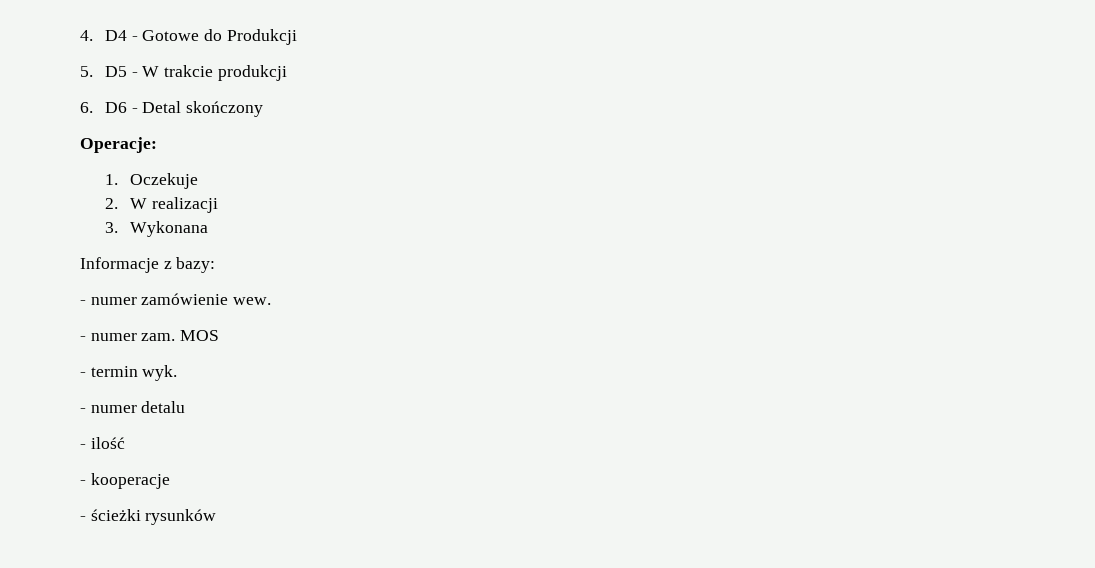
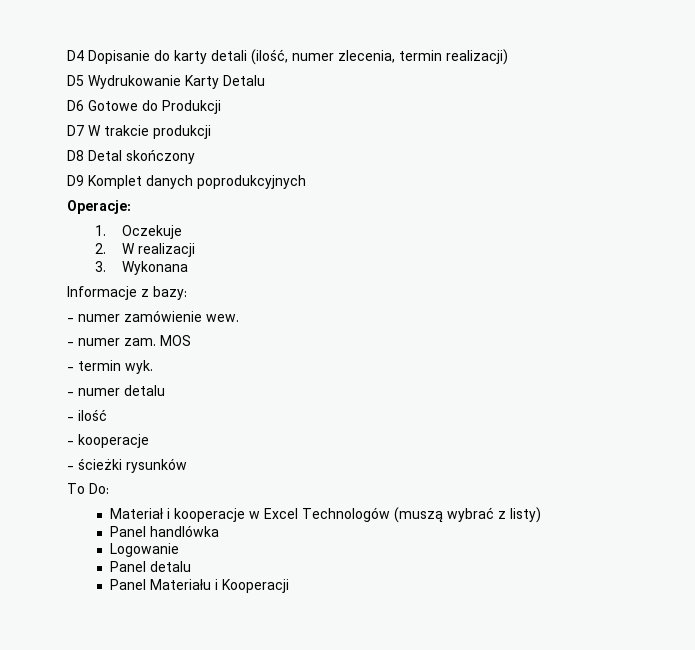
[80,30,138,41] 4. D4 - -> [67,49,508,65] [67,75,265,89] [67,100,84,111] D4 Dopisanie do karty detali (ilość, numer zlecenia, termin realizacji) // D5 Wydrukowanie Karty Detalu // D6
[80,66,138,77] 5. D5 - -> [67,125,84,136] D7
[80,102,138,113] 6. D6 - -> [67,150,84,161] D8
(264, 109) none -> [67,175,306,189] // D9 Komplet danych poprodukcyjnych
(217, 517) none -> [67,483,109,494] [110,507,542,523] [110,525,220,537] [110,543,180,557] [110,561,192,572] [110,579,290,593] // To Do: // Materiał i kooperacje w Excel Technologów (muszą wybrać z listy) // Panel handlówka // Logowanie // Panel detalu // Panel Materiału i Kooperacji

